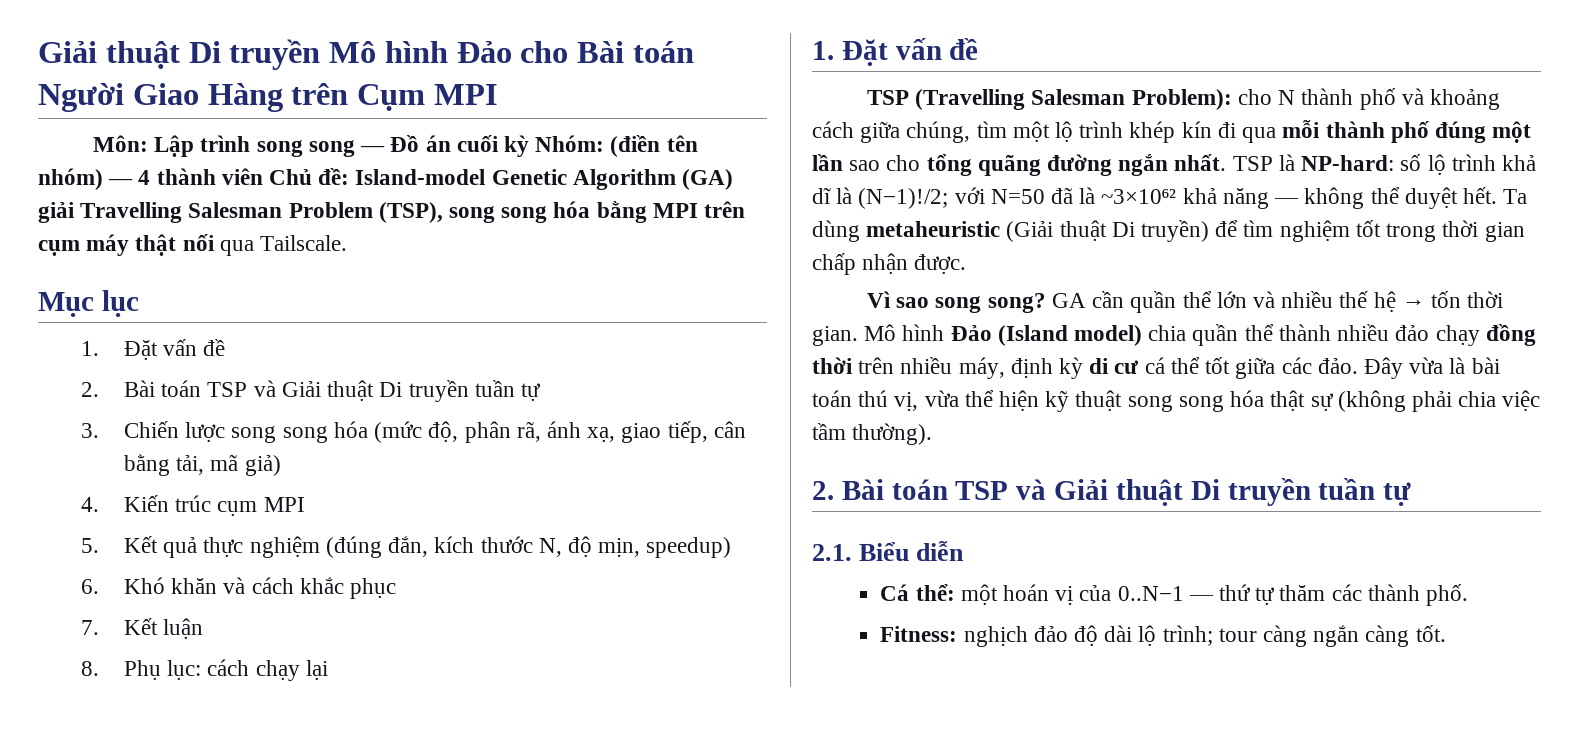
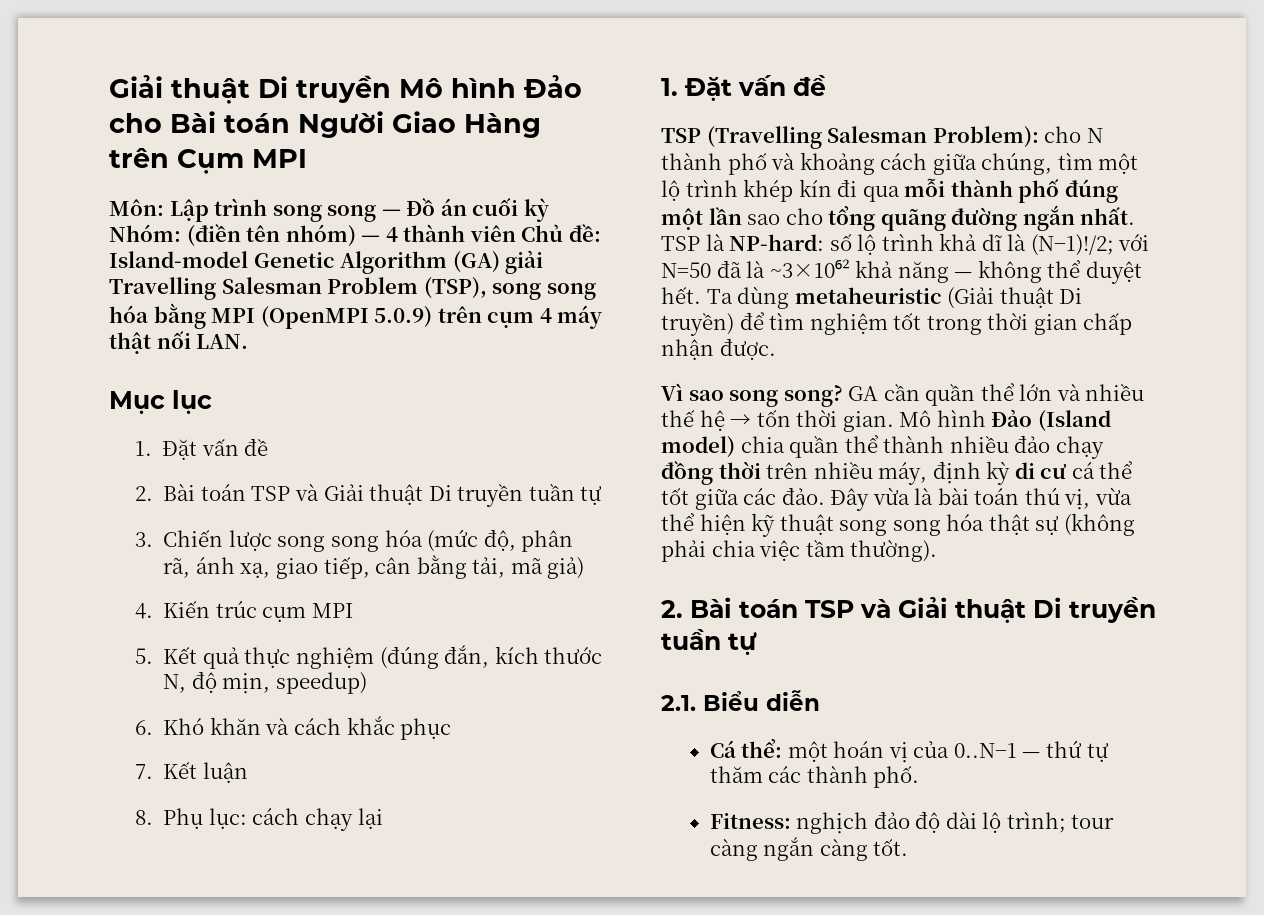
(698, 210) none -> [260,306,433,329] (OpenMPI 5.0.9)
(80, 248) none -> [539,308,552,323] 4
[219,235,348,256] qua Tailscale. -> [196,334,249,349] LAN.

